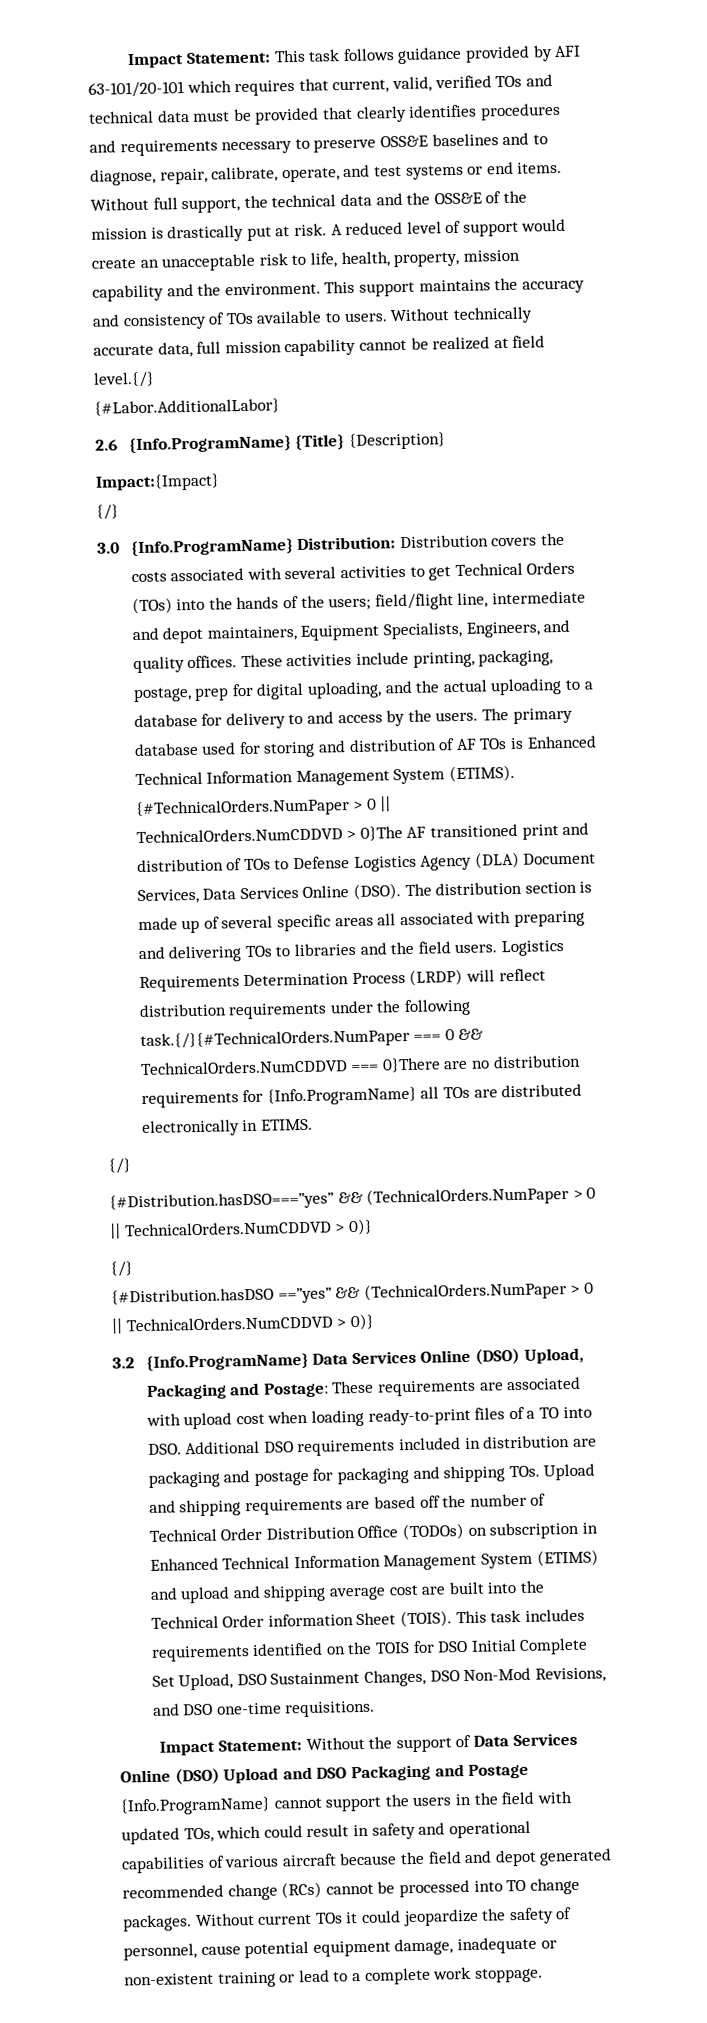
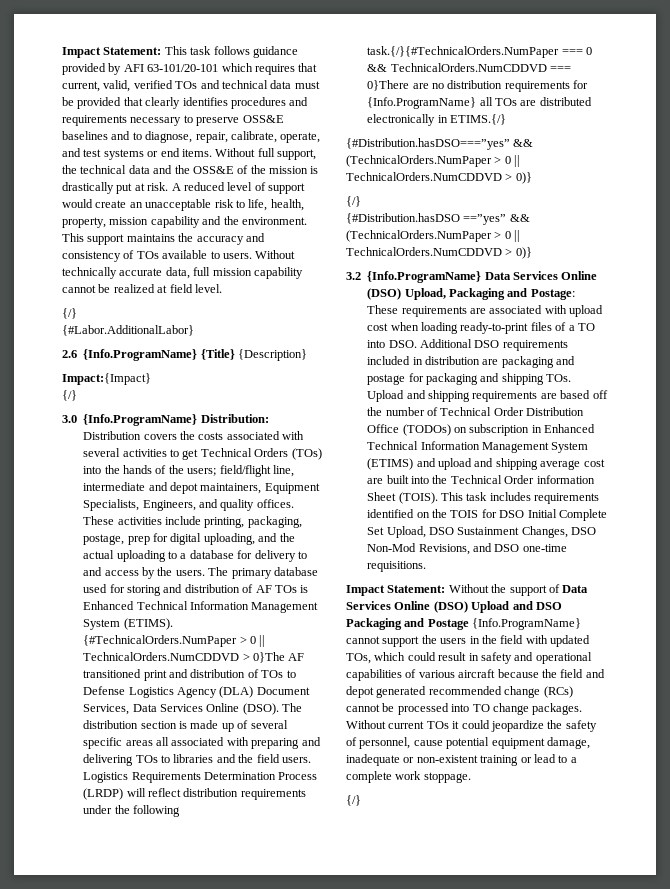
[93,371,155,388] level.{/} -> [194,284,222,293] [62,308,77,319] level. // {/}
[260,1118,313,1131] [108,1158,132,1174] ETIMS. // {/} -> [450,114,506,125] ETIMS.{/}
(543, 1975) none -> [346,795,361,806] // {/}

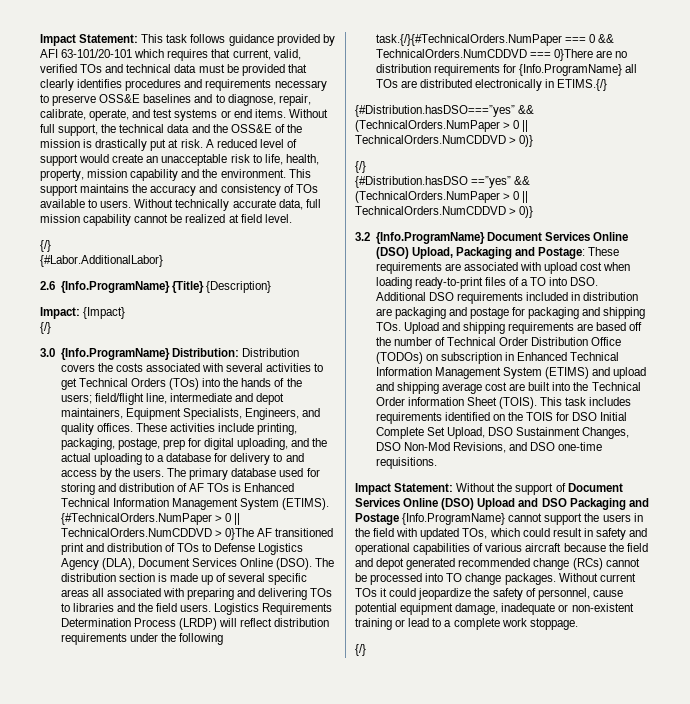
[62,373,151,385] Impact:{Impact} -> [40,307,126,319] Impact: {Impact}
[219,686,310,698] [83,704,157,715] (DLA) Document Services, Data -> [101,558,190,570] (DLA), Document
[484,272,511,280] Data -> [486,232,542,241] Document
[562,585,589,593] Data -> [567,483,623,492] Document

